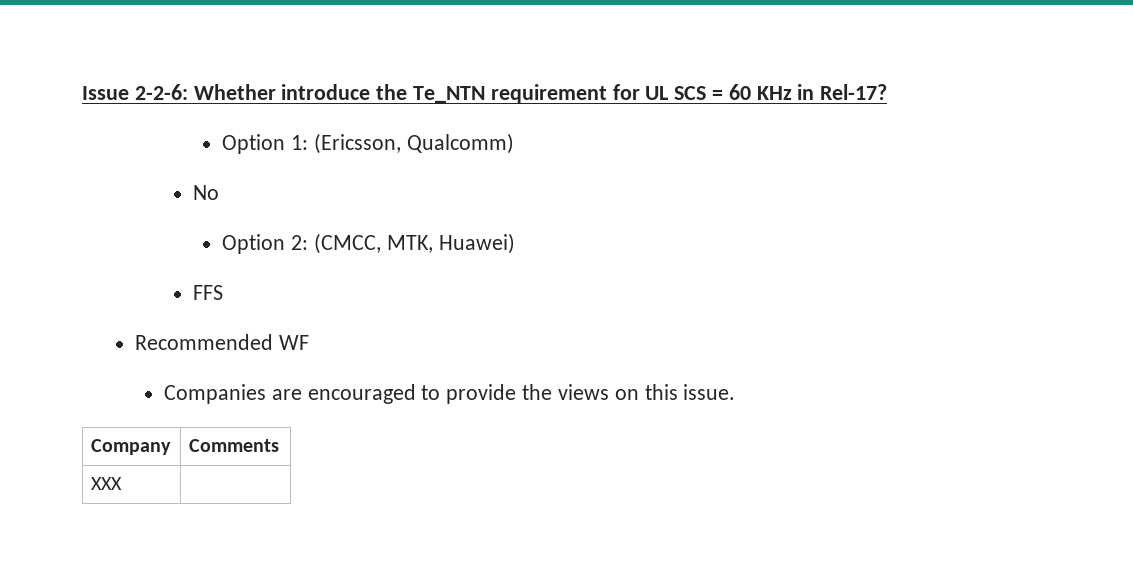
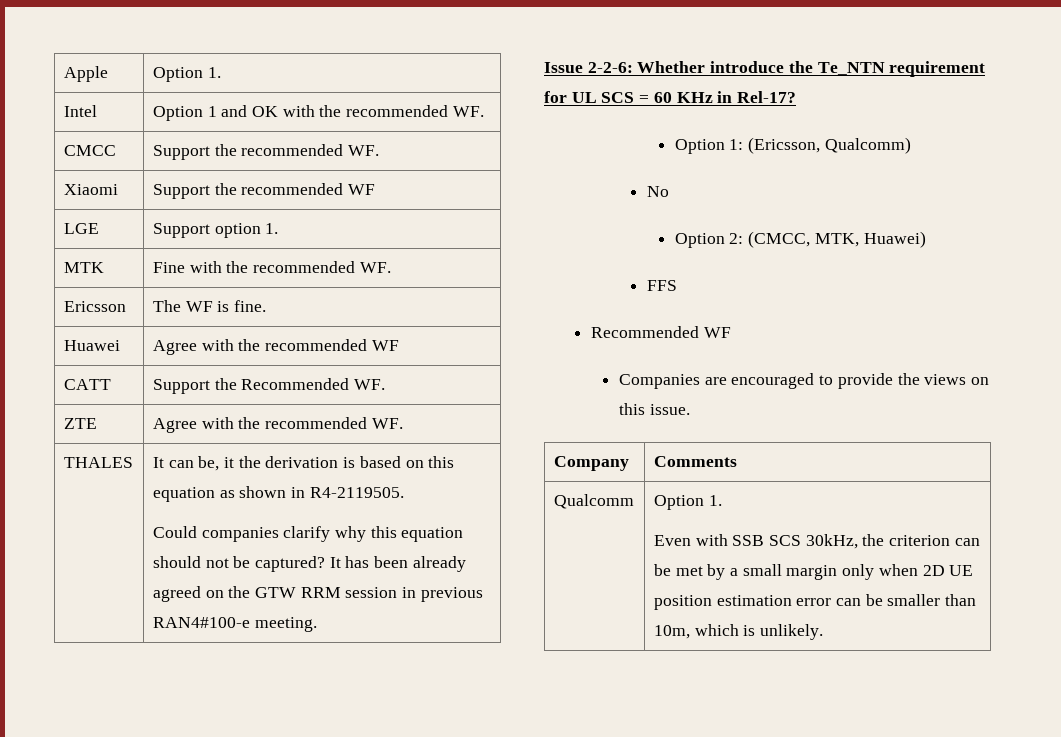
(82, 93) none -> [63,66,108,82] [152,67,221,82] [63,105,97,117] [152,105,484,121] [63,145,116,156] [152,144,380,160] [63,184,118,195] [152,183,376,199] [63,223,99,234] [152,223,279,238] [63,262,104,273] [152,261,391,273] [63,301,126,312] [152,300,267,312] [63,340,120,351] [152,339,399,355] [63,379,111,390] [152,378,386,394] [63,418,97,429] [152,417,403,433] [63,457,133,468] [152,456,455,471] [152,486,404,502] [152,526,464,542] [152,556,466,572] [152,586,483,602] [152,617,317,632] Apple | Option 1. // Intel | Option 1 and OK with the recommended WF. // CMCC | Support the recommended WF. // Xiaomi | Support the recommended WF // LGE | Support option 1. // MTK | Fine with the recommended WF. // Ericsson | The WF is fine. // Huawei | Agree with the recommended WF // CATT | Support the Recommended WF. // ZTE | Agree with the recommended WF. // THALES | It can be, it the derivation is based on this equation as shown in R4-2119505. // Could companies clarify why this equation should not be captured? It has been already agreed on the GTW RRM session in previous RAN4#100-e meeting. //
[91,477,123,490] XXX | -> [553,494,634,509] [653,495,722,510] [653,534,980,549] [653,564,974,580] [653,594,977,610] [653,624,824,640] Qualcomm | Option 1. // Even with SSB SCS 30kHz, the criterion can be met by a small margin only when 2D UE position estimation error can be smaller than 10m, which is unlikely.

